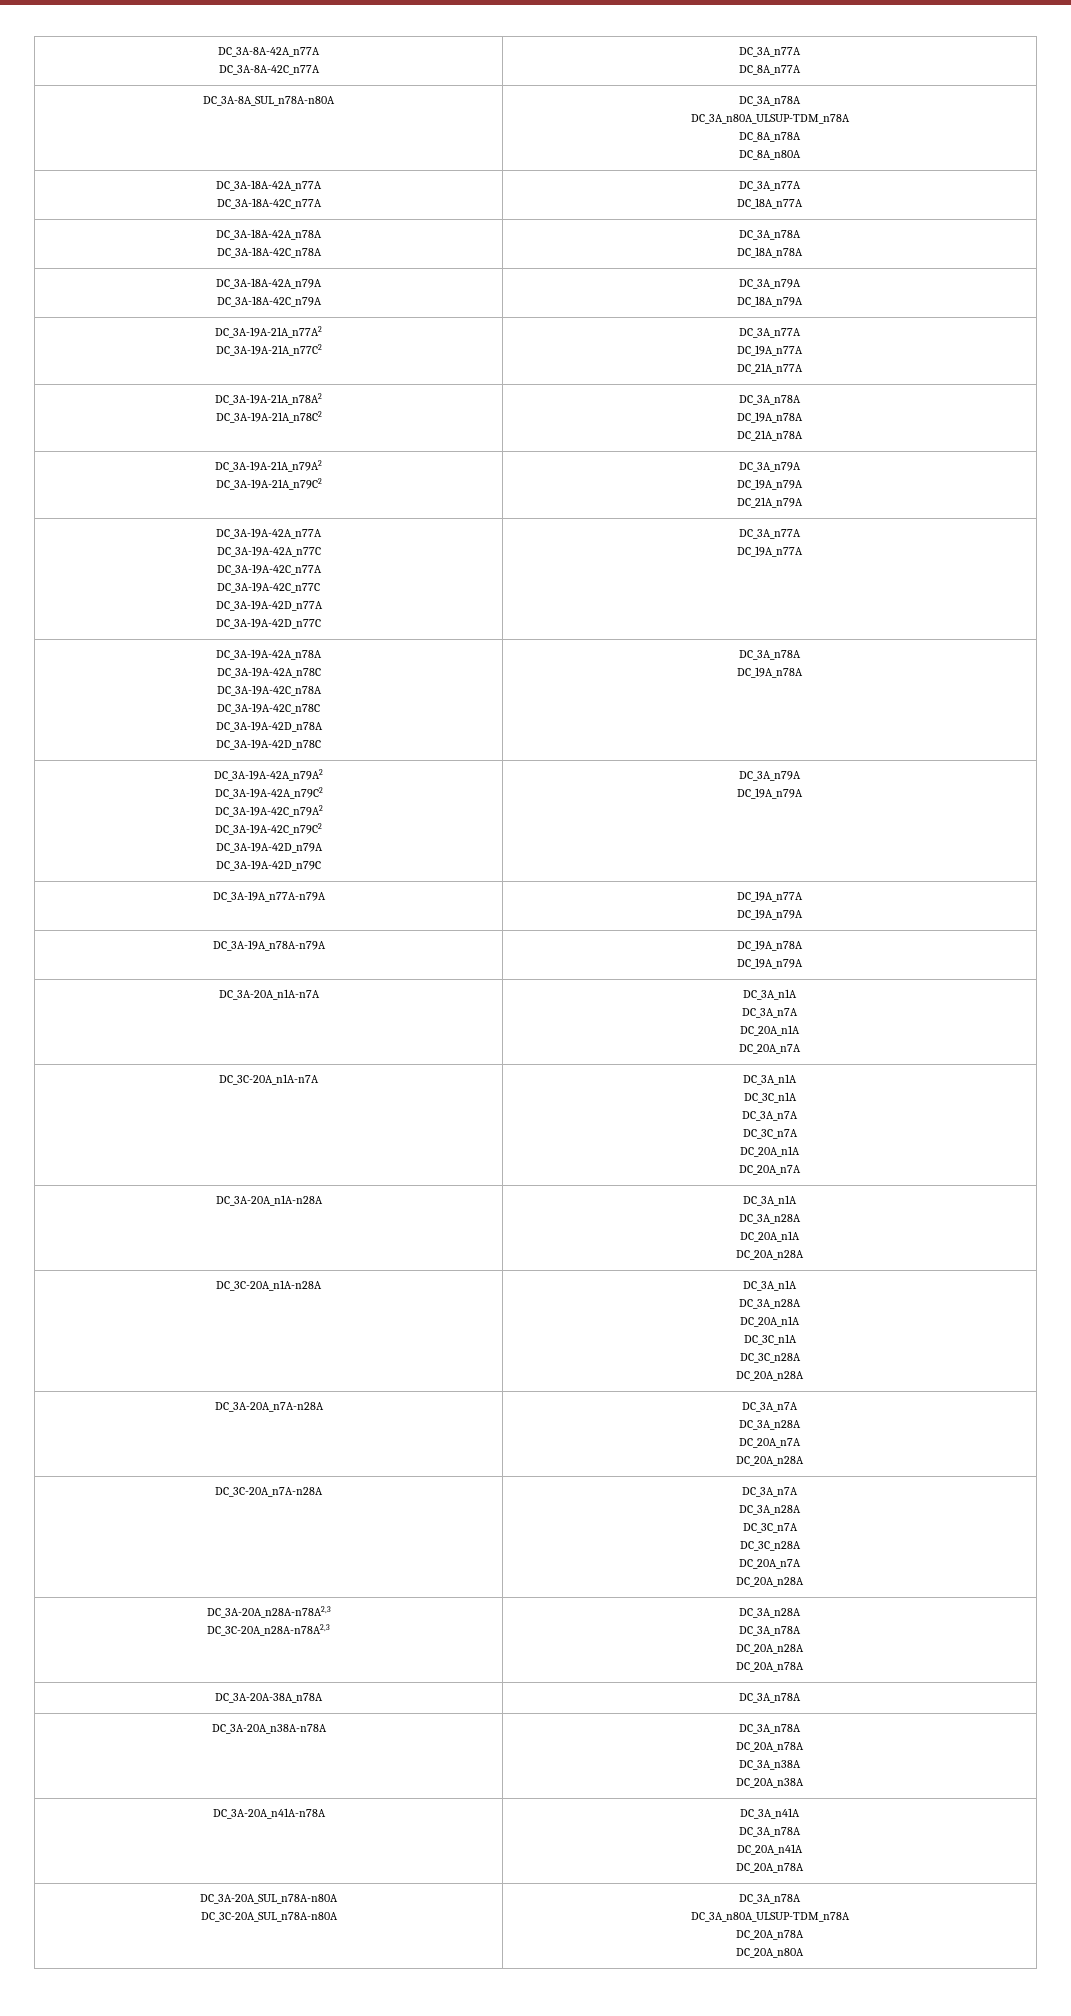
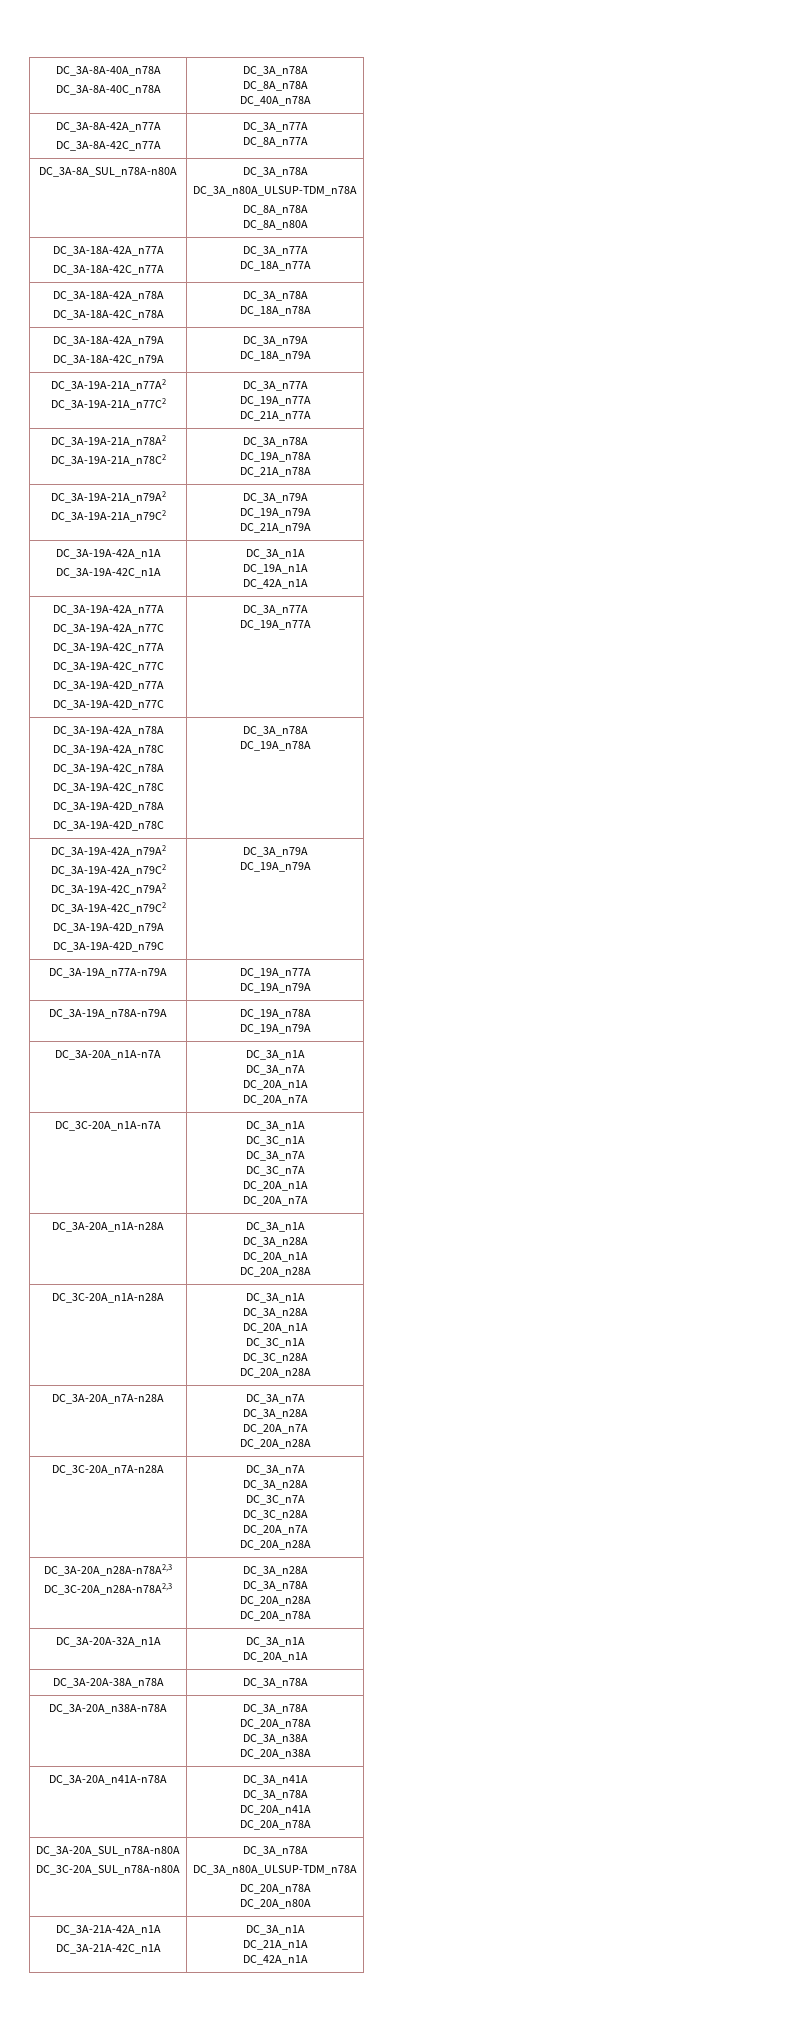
(218, 52) none -> [55,66,161,76] [55,85,161,95] [242,66,308,76] [242,81,308,91] [239,96,311,106] DC_3A-8A-40A_n78A // DC_3A-8A-40C_n78A | DC_3A_n78A // DC_8A_n78A // DC_40A_n78A //
(803, 502) none -> [55,549,161,559] [55,568,161,578] [245,549,305,559] [242,564,308,574] [242,579,308,589] // DC_3A-19A-42A_n1A // DC_3A-19A-42C_n1A | DC_3A_n1A // DC_19A_n1A // DC_42A_n1A
(804, 1667) none -> [55,1637,161,1647] [245,1637,305,1647] [242,1652,308,1662] // DC_3A-20A-32A_n1A | DC_3A_n1A // DC_20A_n1A
(804, 1953) none -> [55,1925,161,1935] [55,1944,161,1954] [245,1925,305,1935] [242,1940,308,1950] [242,1955,308,1965] // DC_3A-21A-42A_n1A // DC_3A-21A-42C_n1A | DC_3A_n1A // DC_21A_n1A // DC_42A_n1A

